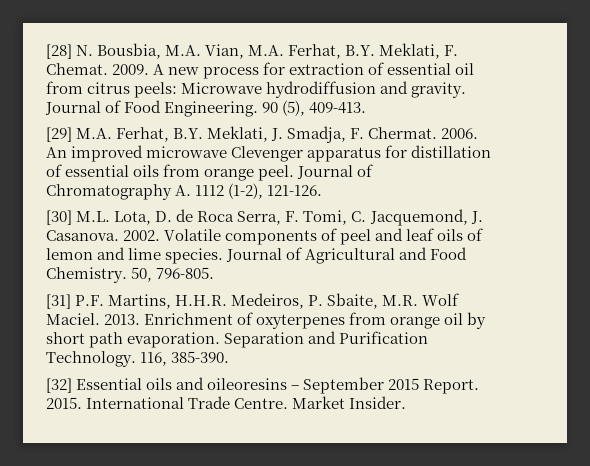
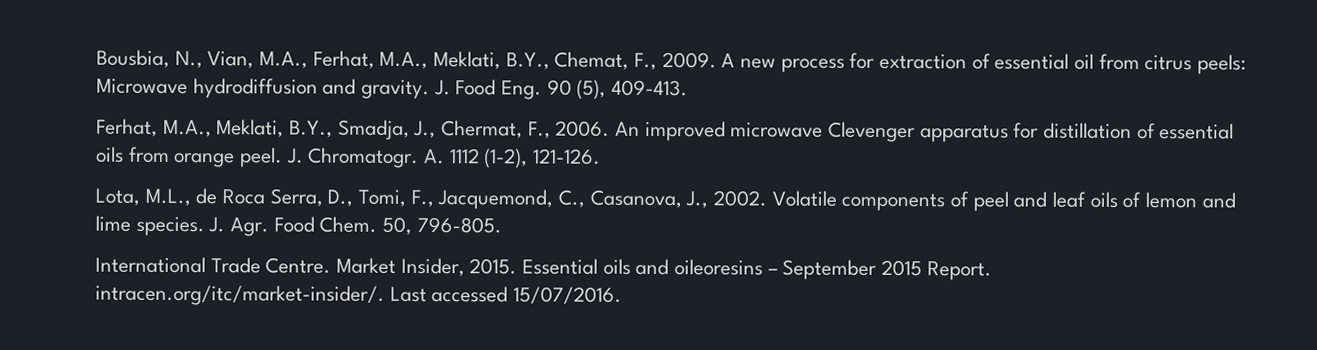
[46,43,459,59] [46,63,108,75] [28] N. Bousbia, M.A. Vian, M.A. Ferhat, B.Y. Meklati, F. Chemat. -> [96,49,658,70] Bousbia, N., Vian, M.A., Ferhat, M.A., Meklati, B.Y., Chemat, F.,
[45,100,259,117] Journal of Food Engineering. -> [433,79,543,100] J. Food Eng.
[46,126,438,143] [29] M.A. Ferhat, B.Y. Meklati, J. Smadja, F. Chermat. -> [96,118,551,140] Ferhat, M.A., Meklati, B.Y., Smadja, J., Chermat, F.,
[297,164,374,179] [46,184,172,200] Journal of Chromatography -> [286,147,420,168] J. Chromatogr.
[46,209,483,226] [46,230,119,241] [30] M.L. Lota, D. de Roca Serra, F. Tomi, C. Jacquemond, J. Casanova. -> [95,188,709,210] Lota, M.L., de Roca Serra, D., Tomi, F., Jacquemond, C., Casanova, J.,
[226,247,468,264] [46,267,215,283] [46,293,460,309] [46,312,487,329] [46,331,429,348] [46,351,230,367] [46,378,72,393] Journal of Agricultural and Food Chemistry. 50, 796-805. // [31] P.F. Martins, H.H.R. Medeiros, P. Sbaite, M.R. Wolf Maciel. 2013. Enrichment of oxyterpenes from orange oil by short path evaporation. Separation and Purification Technology. 116, 385-390. // [32] -> [208,216,502,237] [95,256,518,277] J. Agr. Food Chem. 50, 796-805. // International Trade Centre. Market Insider, 2015.
[46,396,407,409] 2015. International Trade Centre. Market Insider. -> [95,284,623,306] intracen.org/itc/market-insider/. Last accessed 15/07/2016.

